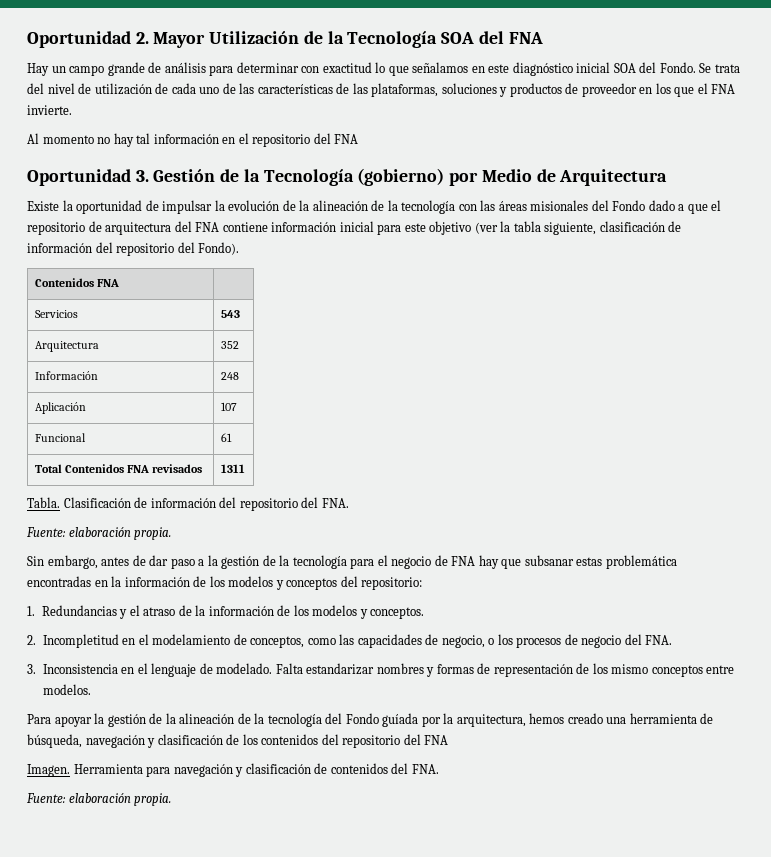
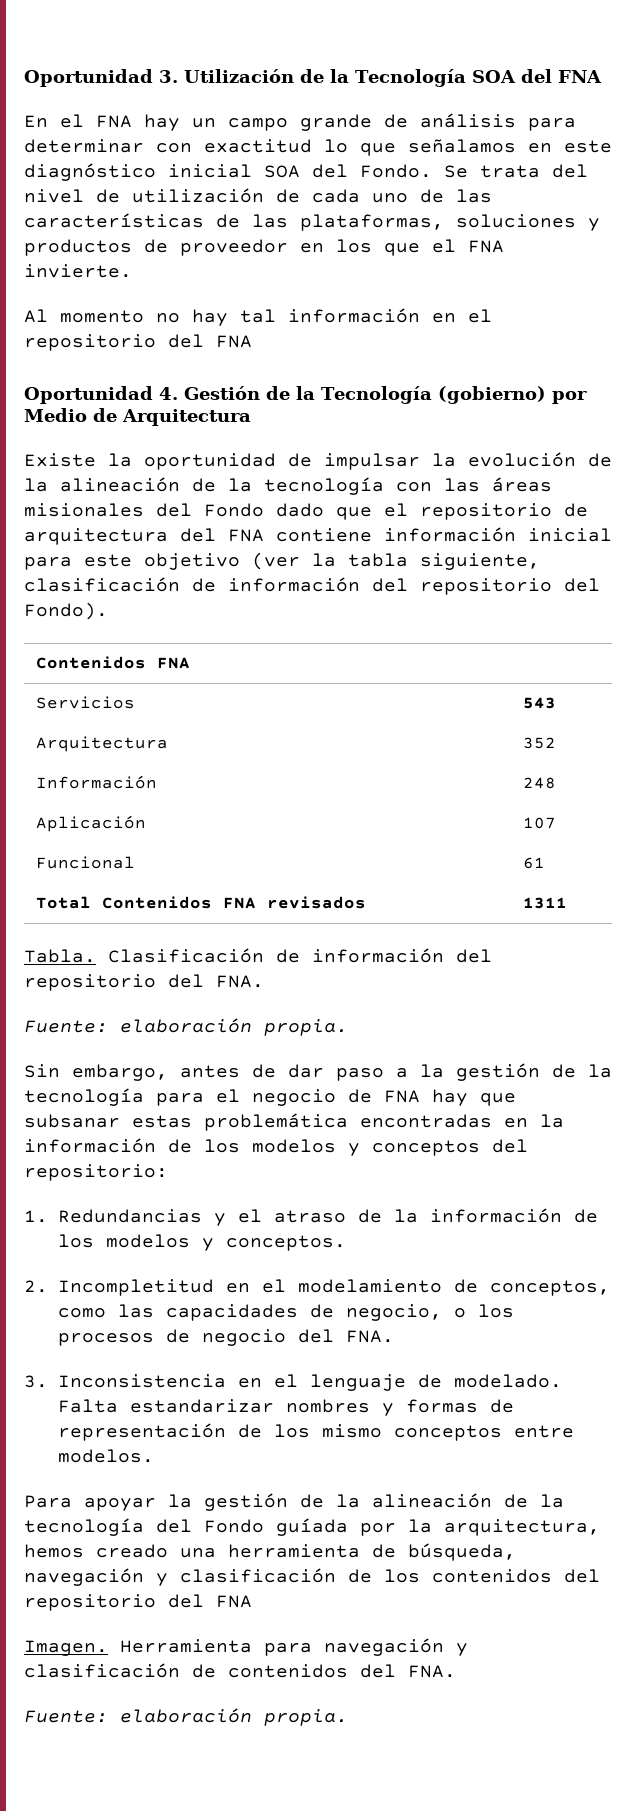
[27,31,206,48] Oportunidad 2. Mayor -> [24,69,178,87] Oportunidad 3.
[27,63,49,76] Hay -> [24,114,180,131] En el FNA hay
[135,170,149,182] 3. -> [159,387,178,400] 4.
[678,204,685,211] a -> (324, 510) none

